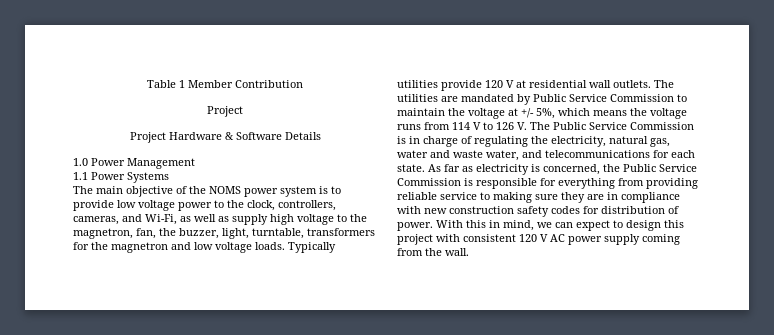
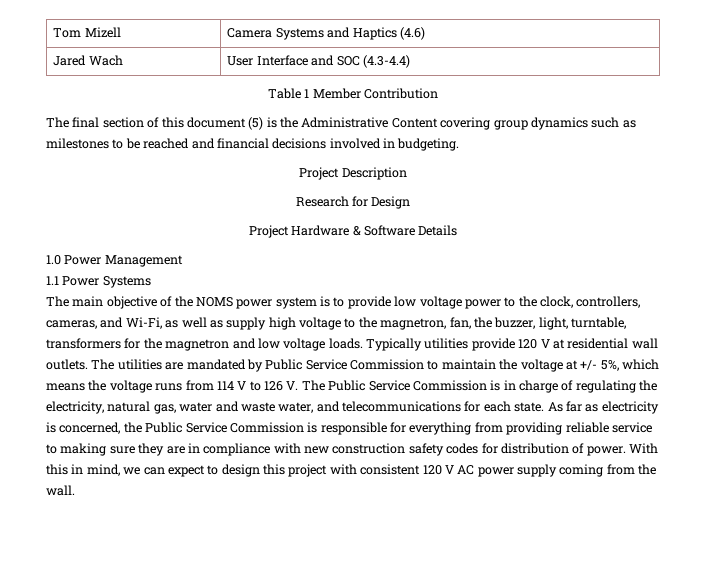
[147,80,303,88] [207,106,243,117] Table 1 Member Contribution // Project -> [53,27,121,38] [227,27,425,40] [53,55,123,66] [227,55,410,68] [267,88,439,99] [46,117,636,130] [46,138,460,151] [299,167,407,180] [295,196,411,209] Tom Mizell | Camera Systems and Haptics (4.6) // Jared Wach | User Interface and SOC (4.3-4.4) // Table 1 Member Contribution // The final section of this document (5) is the Administrative Content covering group dynamics such as milestones to be reached and financial decisions involved in budgeting. // Project Description // Research for Design

